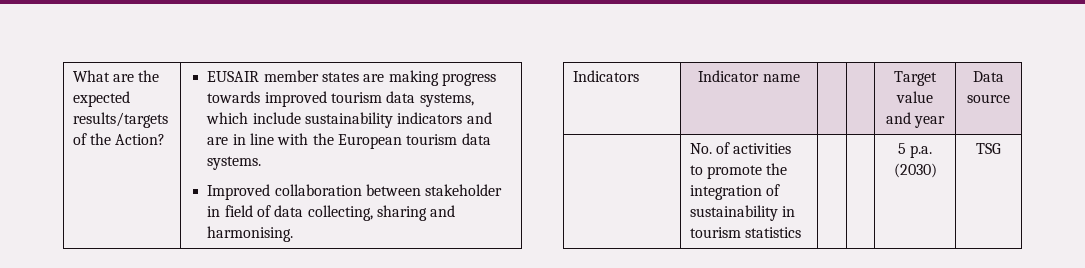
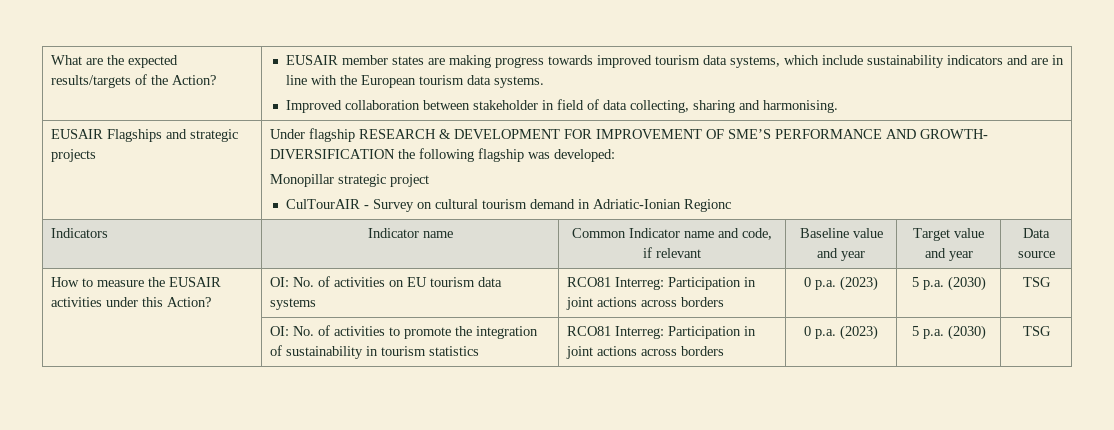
[572,70,639,82] [698,70,800,82] Indicators | Indicator name | | -> [50,129,238,142] [50,149,96,162] [269,128,988,142] [269,148,615,162] [269,174,429,187] [285,199,731,212] [50,228,108,238] [367,228,453,238] [572,228,772,240] [643,247,701,258] [799,228,883,238] [817,248,865,261] EUSAIR Flagships and strategic projects | Under flagship RESEARCH & DEVELOPMENT FOR IMPROVEMENT OF SME’S PERFORMANCE AND GROWTH- DIVERSIFICATION the following flagship was developed: // Monopillar strategic project // CulTourAIR - Survey on cultural tourism demand in Adriatic-Ionian Regionc // Indicators | Indicator name | Common Indicator name and code, if relevant | Baseline value and year
(1010, 98) | -> [50,277,221,287] [50,297,211,307] [269,276,502,287] [269,298,316,310] [566,277,756,290] [565,297,724,310] [804,276,878,291] [911,276,986,291] [1022,277,1051,287] [269,326,289,336] How to measure the EUSAIR activities under this Action? | OI: No. of activities on EU tourism data systems | RCO81 Interreg: Participation in joint actions across borders | 0 p.a. (2023) | 5 p.a. (2030) | TSG // | OI:
(802, 232) | -> [566,326,756,339] [565,346,724,359] [804,325,878,340] RCO81 Interreg: Participation in joint actions across borders | 0 p.a. (2023)

